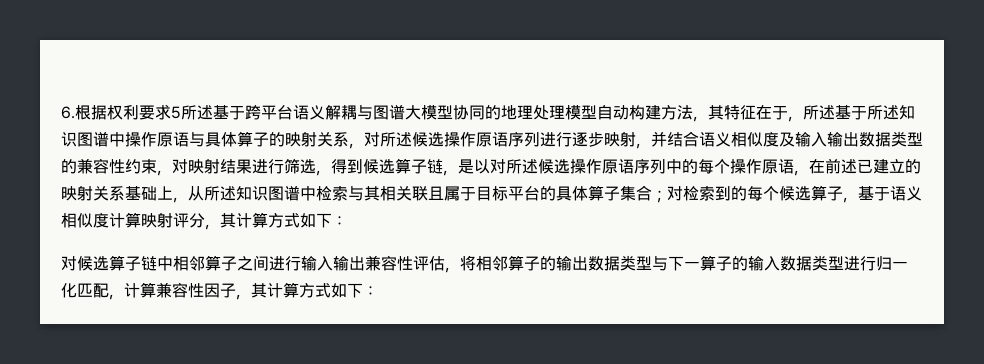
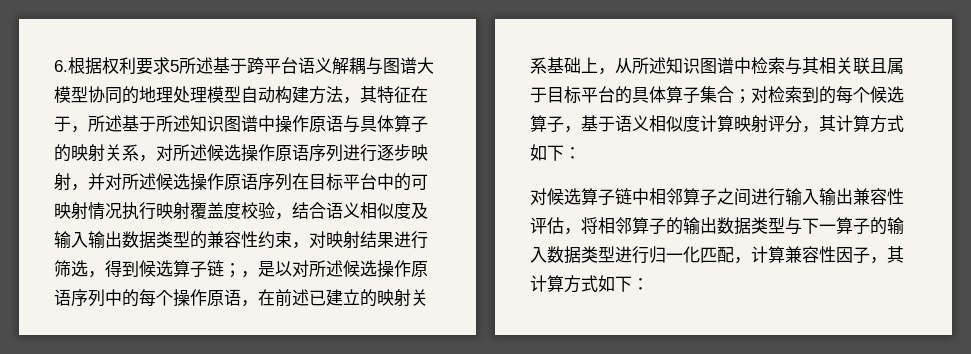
(667, 139) none -> [105,173,428,191] [54,202,292,220] 对所述候选操作原语序列在目标平台中的可映射情况执行映射覆盖度校验，
(443, 166) none -> [224,263,241,278] ；

